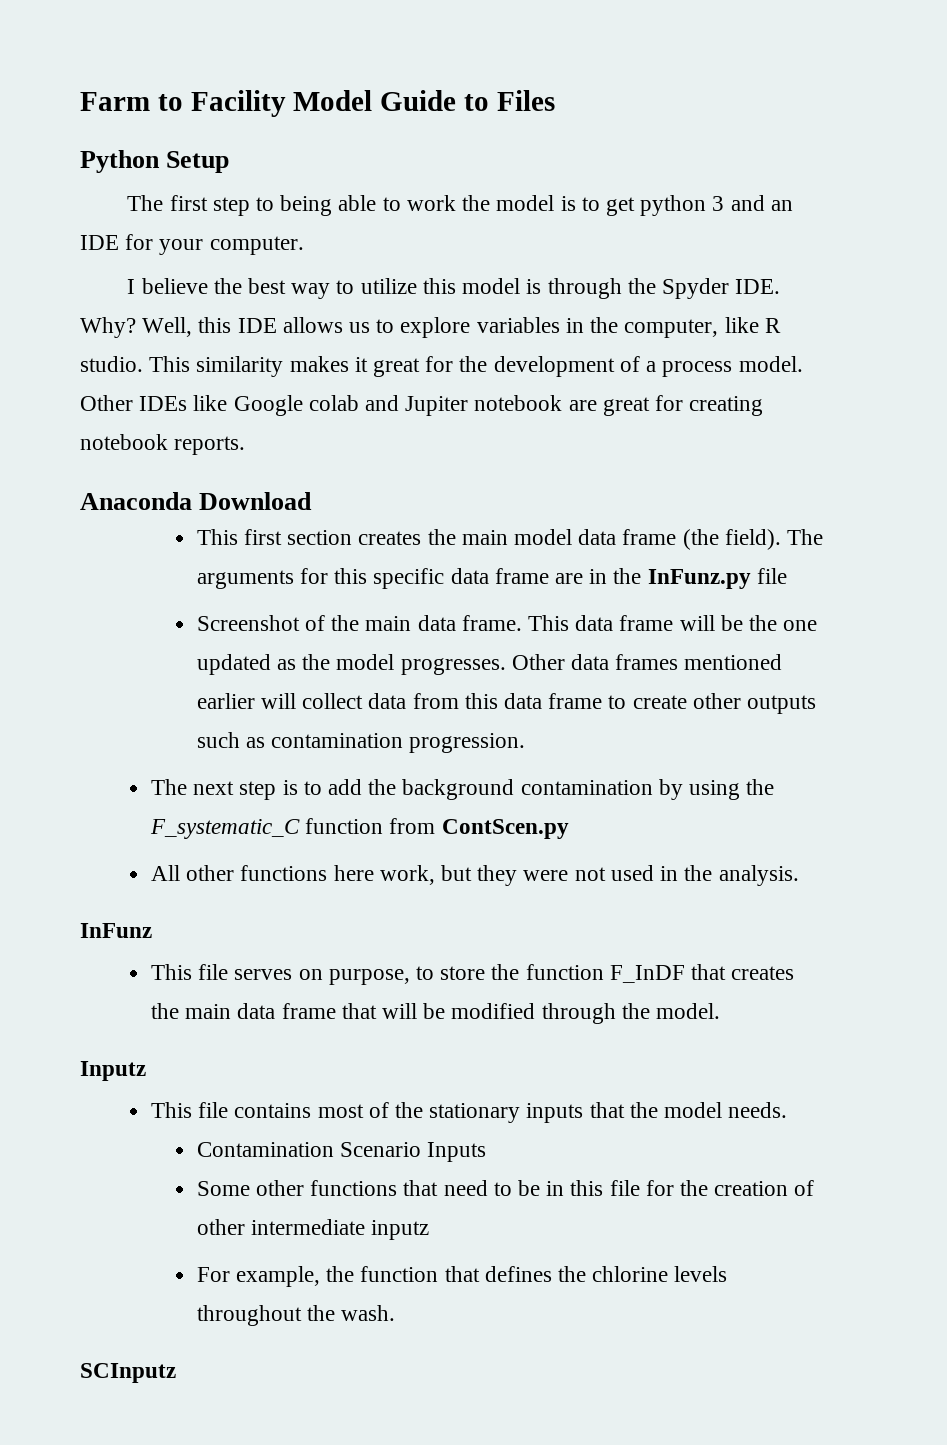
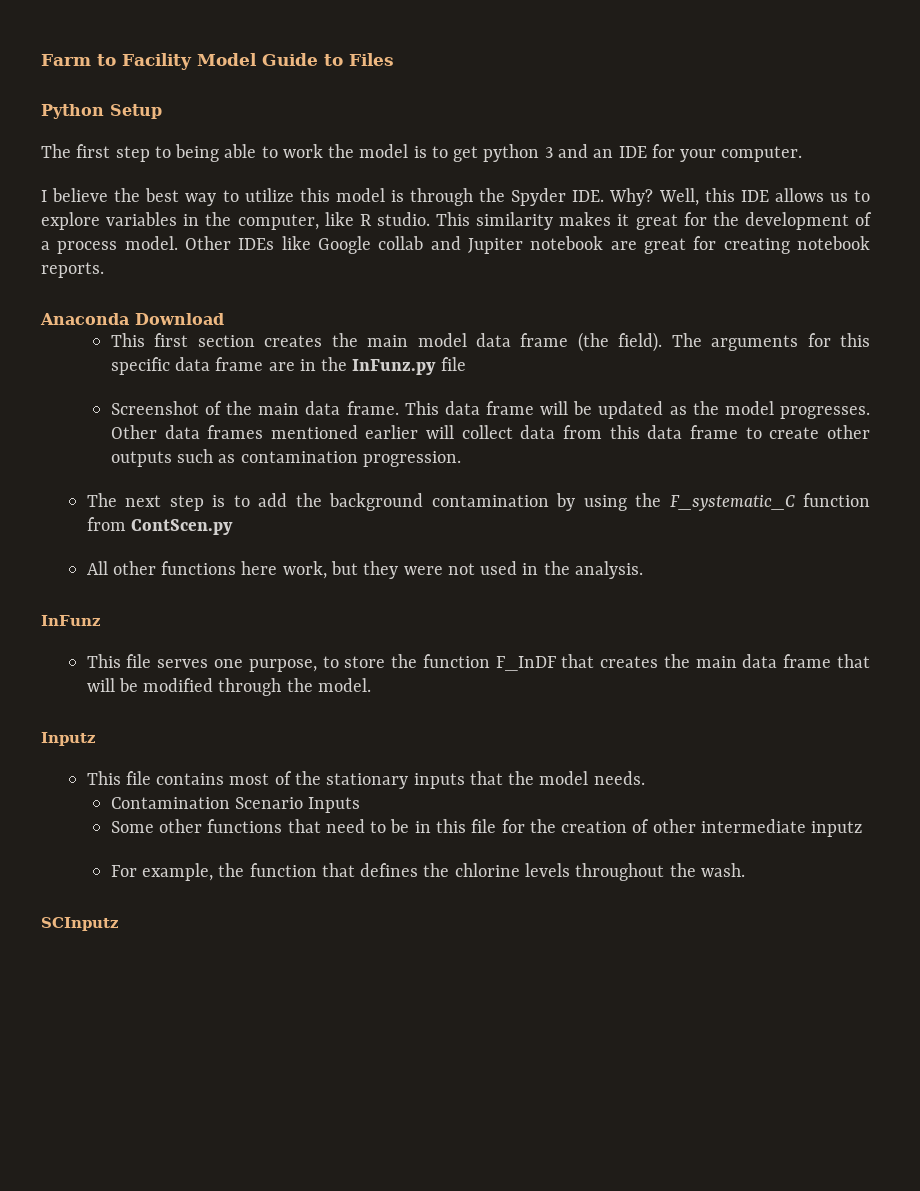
[308,395,359,411] colab -> [378,236,424,250] collab
[748,615,818,631] the one -> (593, 408) none
[298,969,323,980] on -> [213,659,243,668] one

